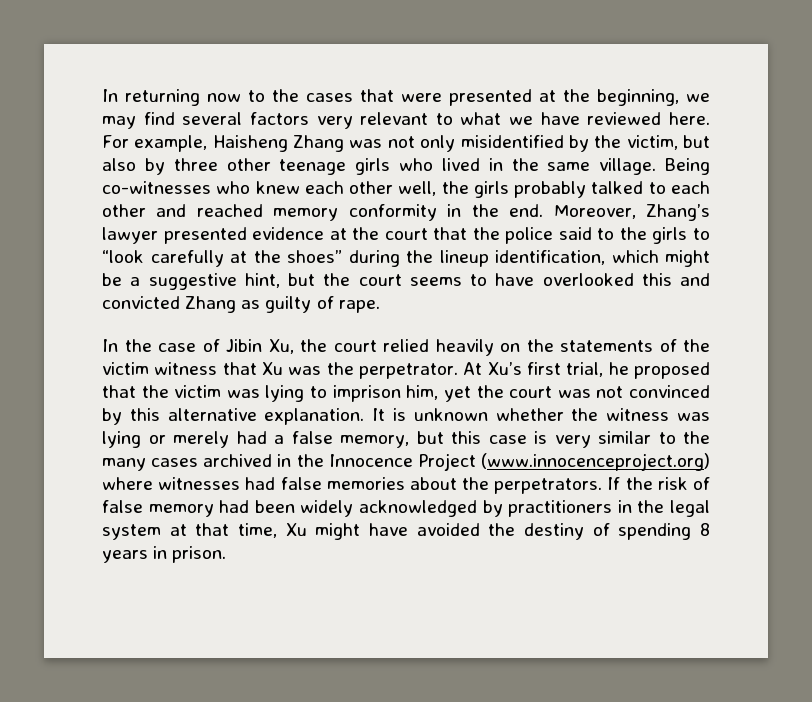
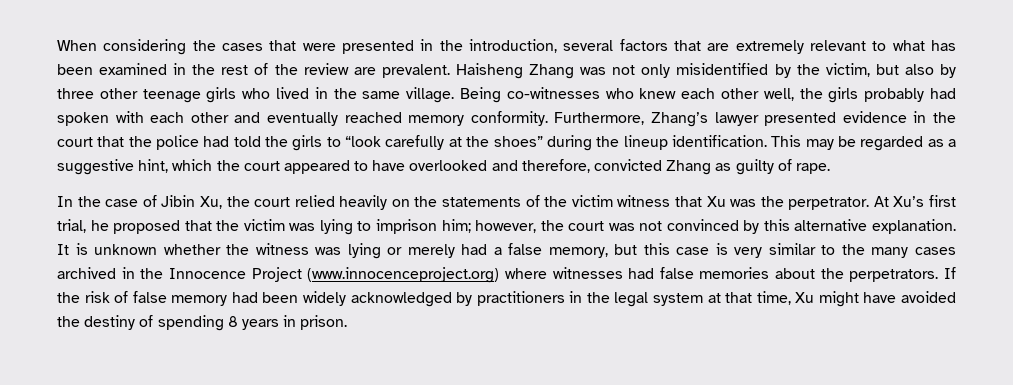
[102,89,265,106] In returning now to -> [57,39,187,55] When considering
[539,89,710,106] [102,112,710,129] [102,135,208,152] at the beginning, we may find several factors very relevant to what we have reviewed here. For example, -> [420,39,957,54] [57,63,450,78] in the introduction, several factors that are extremely relevant to what has been examined in the rest of the review are prevalent.
[591,181,666,194] talked to -> [929,88,956,99] [57,111,144,126] had spoken with
(187, 210) none -> [267,112,338,126] eventually
[348,204,636,221] conformity in the end. Moreover, -> [470,111,645,126] conformity. Furthermore,
[329,228,347,240] at -> [913,111,927,123] in
[558,227,615,240] said to -> [203,136,261,147] had told
[495,250,710,267] [102,273,122,286] identification, which might be -> [671,135,944,151] identification. This may be regarded as
[288,273,462,286] but the court seems -> [172,159,350,174] which the court appeared
[641,273,710,286] this and -> [491,159,590,173] and therefore,
[406,385,471,402] him, yet -> [441,219,537,233] him; however,

